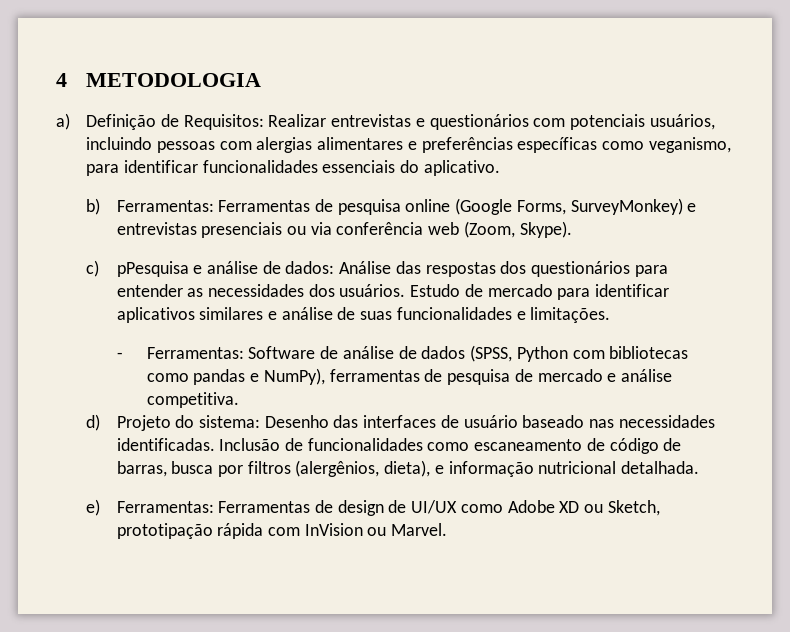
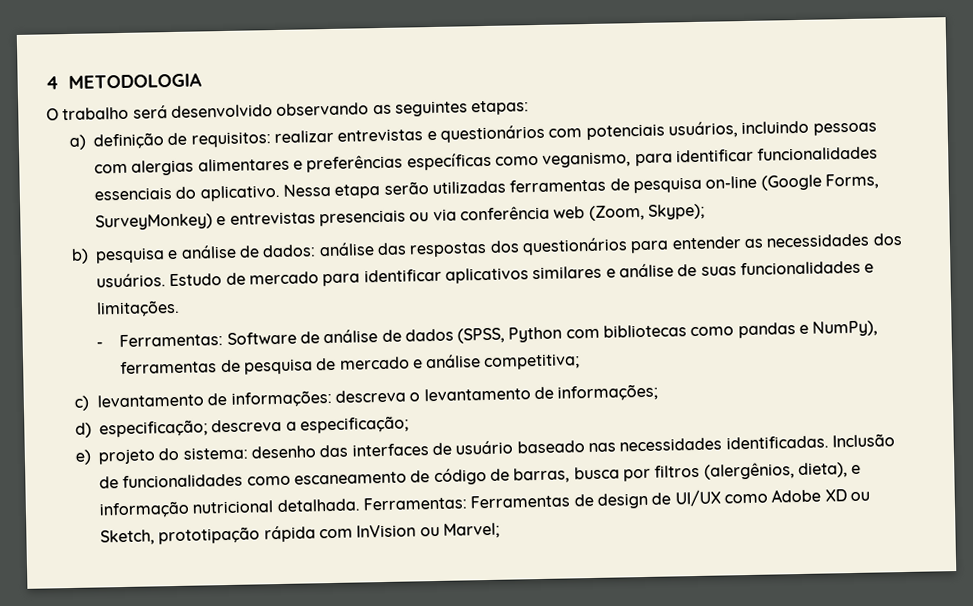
[56,113,327,130] a) Definição de Requisitos: Realizar -> [46,100,530,121] [69,129,335,150] O trabalho será desenvolvido observando as seguintes etapas: // a) definição de requisitos: realizar
[86,198,451,215] // b) Ferramentas: Ferramentas de pesquisa online -> [283,175,758,199] Nessa etapa serão utilizadas ferramentas de pesquisa on-line
[519,221,572,238] [86,260,189,277] Skype). // c) pPesquisa -> [647,203,705,220] [71,247,166,264] Skype); // b) pesquisa
[339,261,392,274] Análise -> [318,242,375,257] análise
[146,392,239,408] [86,414,171,431] competitiva. // d) Projeto -> [483,353,581,371] [74,383,659,411] [75,415,410,438] [75,448,157,465] competitiva; // c) levantamento de informações: descreva o levantamento de informações; // d) especificação; descreva a especificação; // e) projeto
[264,415,329,428] Desenho -> [251,445,317,459] desenho
[86,499,101,516] // e) -> (360, 505) none
[391,523,448,536] Marvel. -> [443,522,501,539] Marvel;

